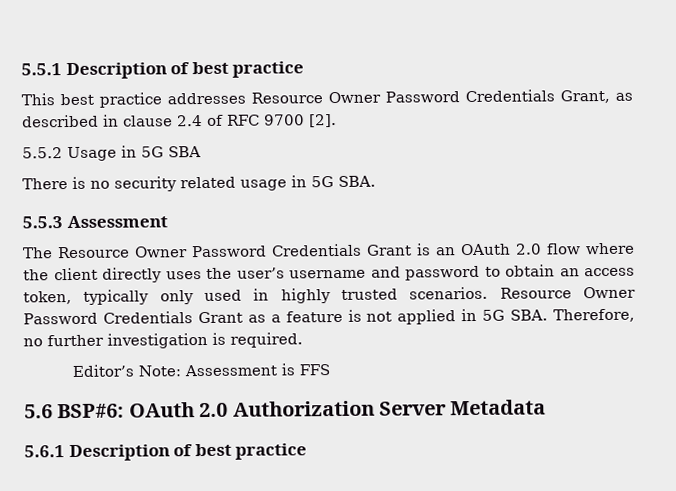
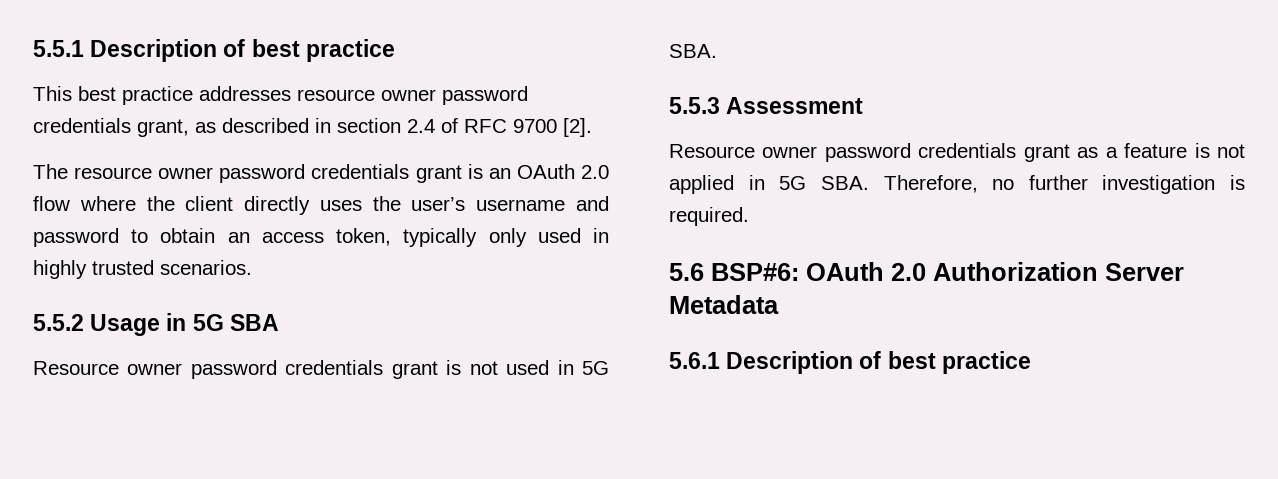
[251,89,610,104] Resource Owner Password Credentials Grant, -> [297,86,528,105] [33,118,189,137] resource owner password credentials grant,
[123,115,173,127] clause -> [337,118,401,133] section
[22,145,201,162] [22,175,376,192] [22,215,168,229] [23,243,412,259] 5.5.2 Usage in 5G SBA // There is no security related usage in 5G SBA. // 5.5.3 Assessment // The Resource Owner Password Credentials Grant -> [33,164,462,183] The resource owner password credentials grant
[499,286,636,299] [23,311,243,325] Resource Owner Password Credentials Grant -> [33,313,279,336] [33,360,610,379] [669,44,717,58] [669,97,864,114] [669,143,1070,162] // 5.5.2 Usage in 5G SBA // Resource owner password credentials grant is not used in 5G SBA. // 5.5.3 Assessment // Resource owner password credentials grant
[72,363,331,377] // Editor’s Note: Assessment is FFS -> (749, 216) none

